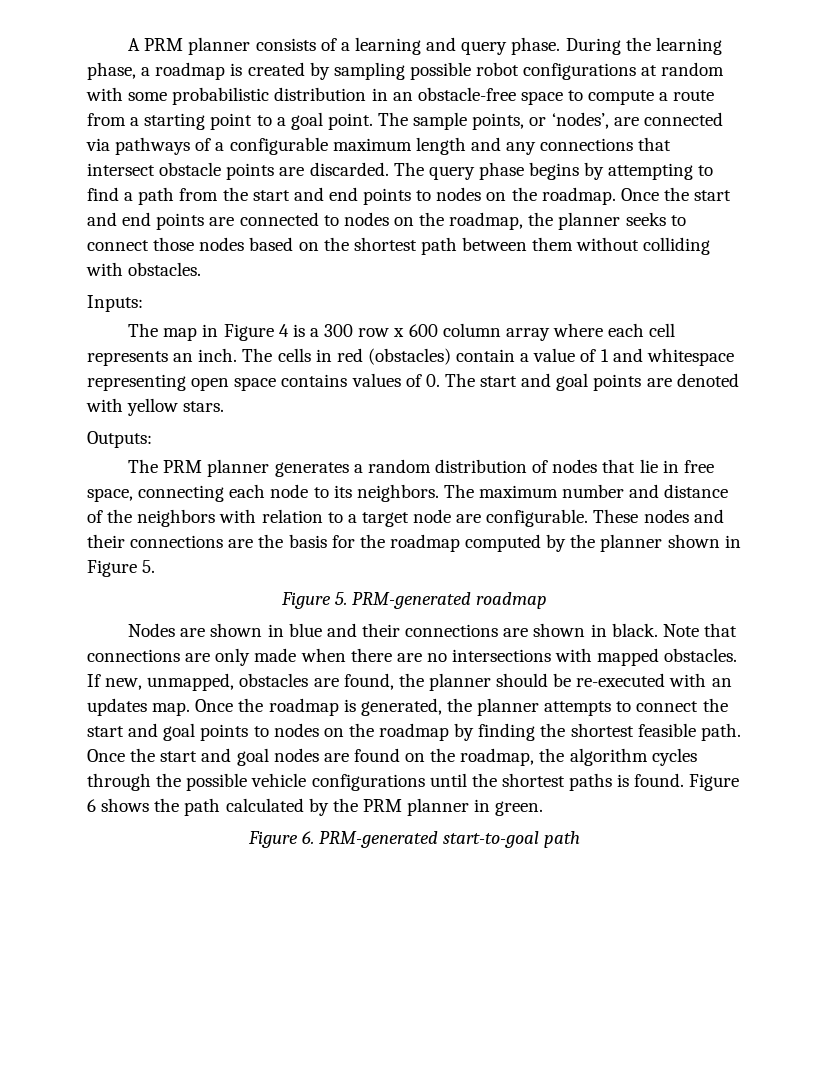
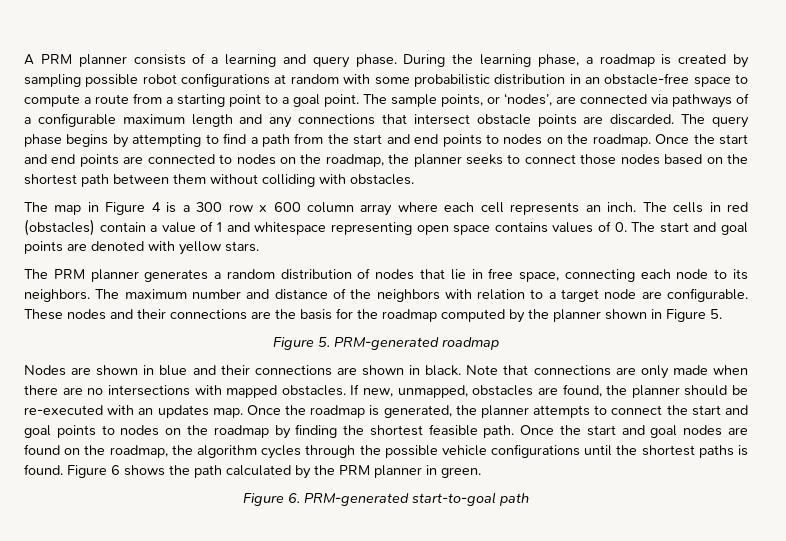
[87,295,143,312] // Inputs: -> (414, 179) none
[87,431,152,448] // Outputs: -> (259, 246) none

